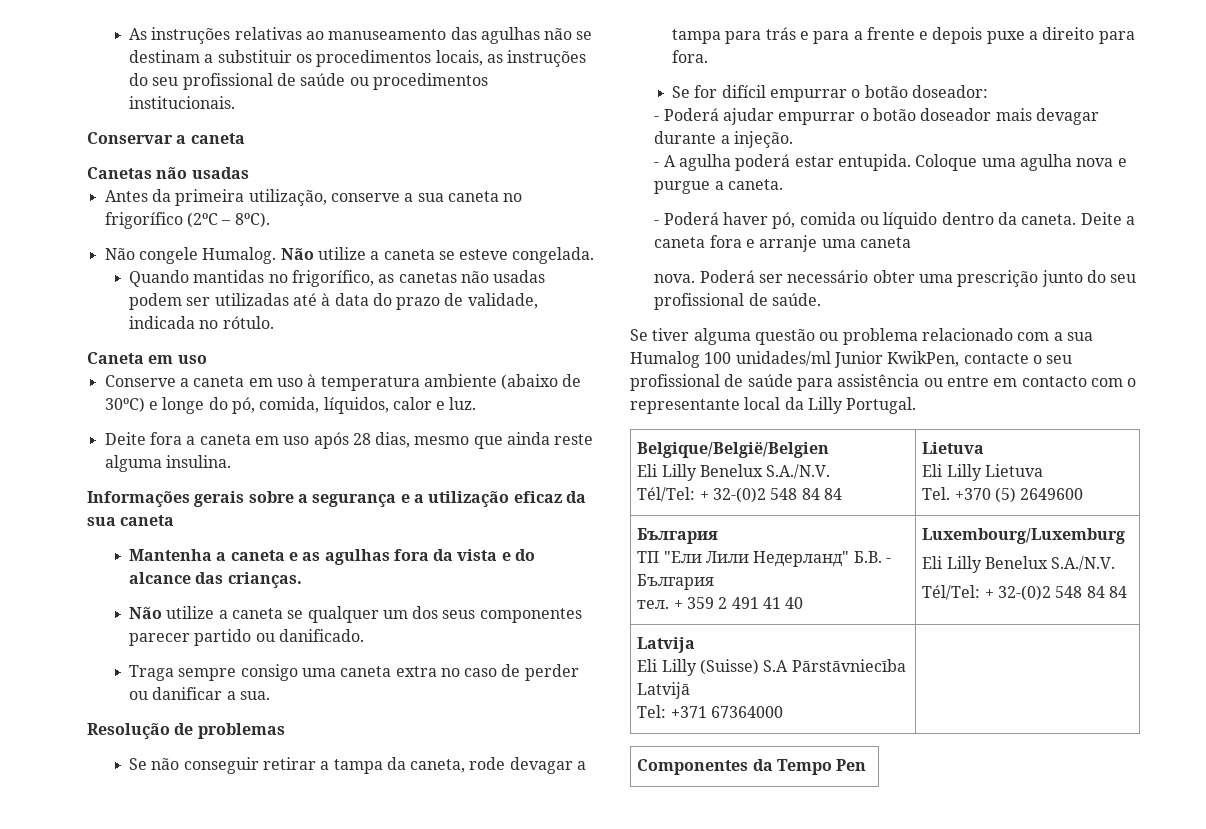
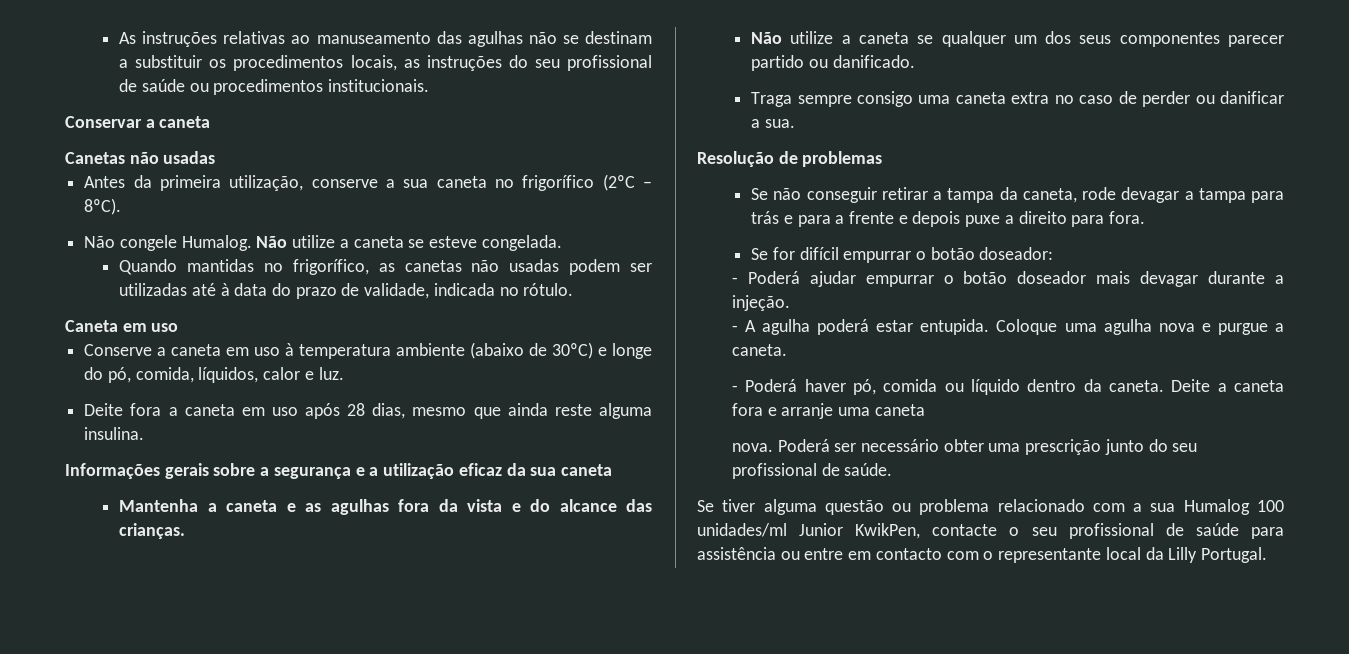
[637,441,830,458] [637,464,831,481] [637,487,843,503] [922,442,985,454] [922,464,1044,481] [922,487,1084,503] [637,528,719,544] [637,551,892,567] [637,574,715,590] [637,597,804,609] [922,528,1126,544] [922,556,1116,573] [922,585,1128,601] [637,637,696,653] [637,659,906,676] [637,682,691,699] [637,705,784,718] [637,759,867,775] // Belgique/België/Belgien // Eli Lilly Benelux S.A./N.V. // Tél/Tel: + 32-(0)2 548 84 84 | Lietuva // Eli Lilly Lietuva // Tel. +370 (5) 2649600 // България // ТП "Ели Лили Недерланд" Б.В. - България // тел. + 359 2 491 41 40 | Luxembourg/Luxemburg // Eli Lilly Benelux S.A./N.V. // Tél/Tel: + 32-(0)2 548 84 84 // Latvija // Eli Lilly (Suisse) S.A Pārstāvniecība Latvijā // Tel: +371 67364000 | // Componentes da Tempo Pen -> (1267, 555) none

